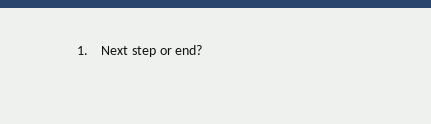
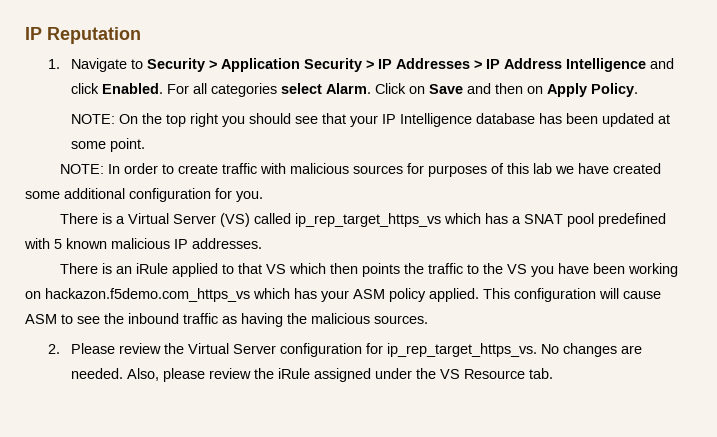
[77,45,203,57] 1. Next step or end? -> [25,27,141,44] [48,58,675,72] [71,83,639,97] [71,113,671,127] [71,138,146,152] [60,163,662,177] [25,188,263,202] [60,213,667,227] [24,238,262,249] [60,263,679,277] [25,288,661,302] [25,313,428,327] [48,343,643,357] [71,368,554,382] IP Reputation // 1. Navigate to Security > Application Security > IP Addresses > IP Address Intelligence and click Enabled. For all categories select Alarm. Click on Save and then on Apply Policy. // NOTE: On the top right you should see that your IP Intelligence database has been updated at some point. // NOTE: In order to create traffic with malicious sources for purposes of this lab we have created some additional configuration for you. // There is a Virtual Server (VS) called ip_rep_target_https_vs which has a SNAT pool predefined with 5 known malicious IP addresses. // There is an iRule applied to that VS which then points the traffic to the VS you have been working on hackazon.f5demo.com_https_vs which has your ASM policy applied. This configuration will cause ASM to see the inbound traffic as having the malicious sources. // 2. Please review the Virtual Server configuration for ip_rep_target_https_vs. No changes are needed. Also, please review the iRule assigned under the VS Resource tab.

